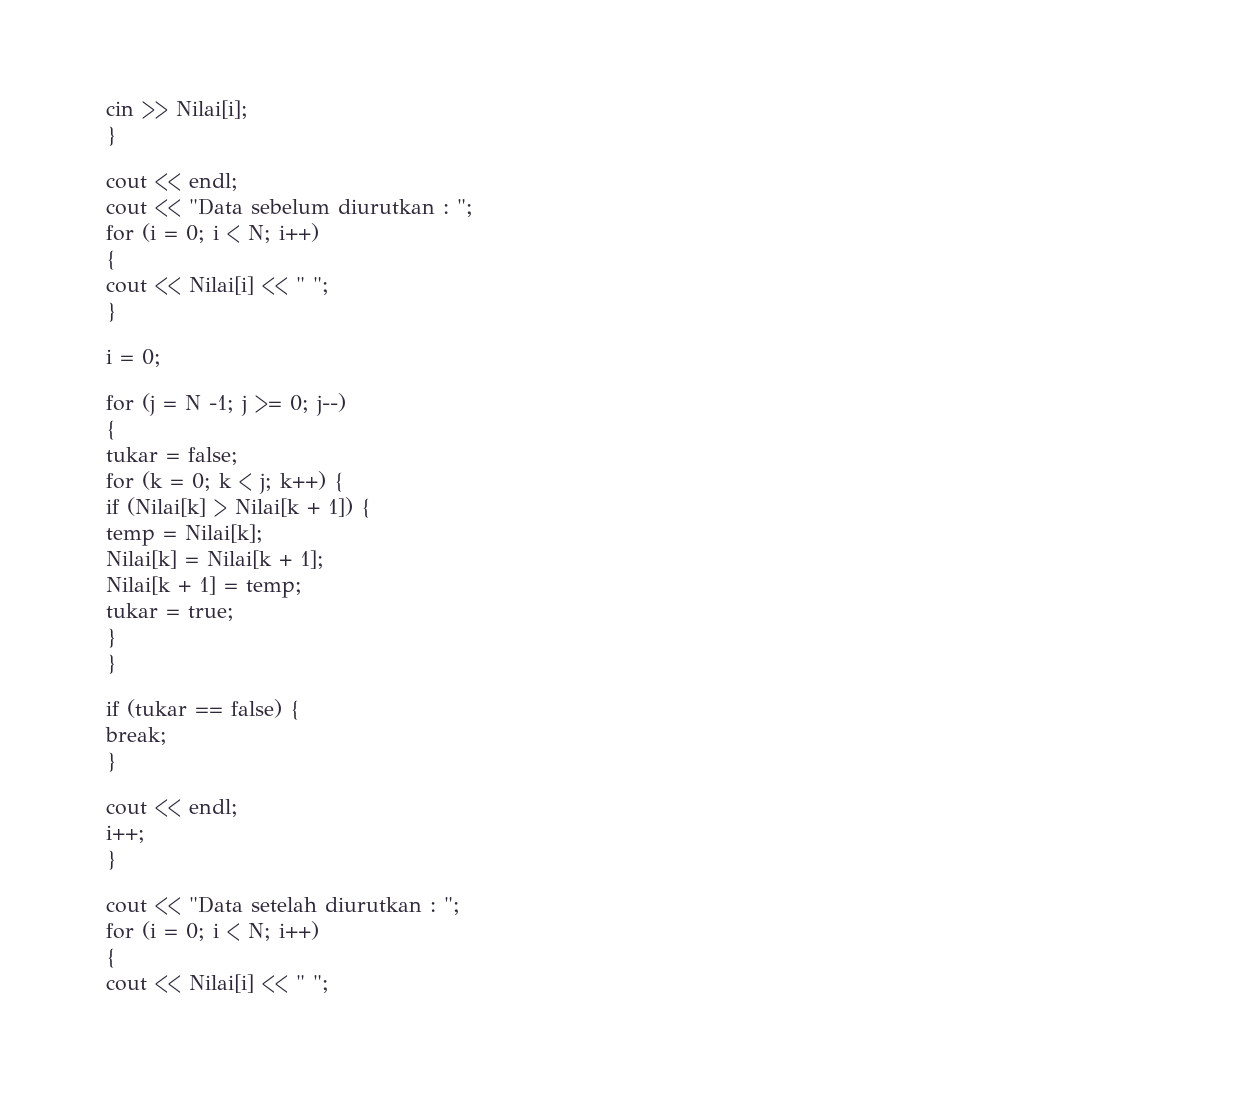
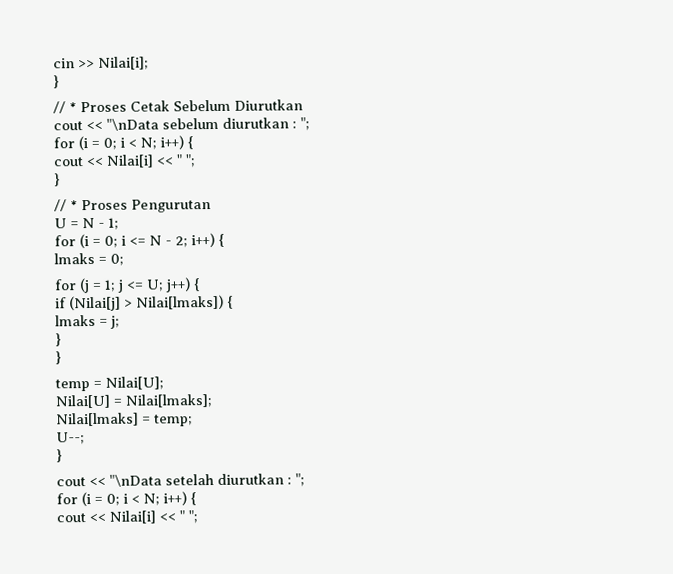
[106,173,238,191] [106,198,243,217] cout << endl; // cout << "Data -> [53,99,303,114] [53,118,159,131] // * Proses Cetak Sebelum Diurutkan // cout << "\nData
(319, 232) // -> (184, 142) none
[106,349,112,364] i -> [54,199,211,213] [54,217,119,230] [54,232,225,249] [54,252,95,265] // * Proses Pengurutan // U = N - 1; // for (i = 0; i <= N - 2; i++) { // lmaks
[185,393,346,416] [106,420,117,440] [106,447,238,465] [106,471,345,494] [106,497,372,518] [106,524,263,546] [106,550,324,569] [106,576,302,598] [106,603,234,621] [106,628,117,648] [106,654,117,674] [106,699,301,720] [105,727,167,745] [106,752,117,772] [106,799,238,817] [106,825,145,843] [106,850,117,870] [106,896,243,915] N -1; j >= 0; j--) // { // tukar = false; // for (k = 0; k < j; k++) { // if (Nilai[k] > Nilai[k + 1]) { // temp = Nilai[k]; // Nilai[k] = Nilai[k + 1]; // Nilai[k + 1] = temp; // tukar = true; // } // } // if (tukar == false) { // break; // } // cout << endl; // i++; // } // cout << "Data -> [104,277,201,293] [55,294,234,312] [55,314,120,329] [55,333,62,347] [55,351,62,365] [55,376,164,392] [55,394,212,409] [56,412,193,427] [56,432,85,445] [56,449,63,463] [56,474,162,487] 1; j <= U; j++) { // if (Nilai[j] > Nilai[lmaks]) { // lmaks = j; // } // } // temp = Nilai[U]; // Nilai[U] = Nilai[lmaks]; // Nilai[lmaks] = temp; // U--; // } // cout << "\nData
(319, 930) // -> (187, 498) none

